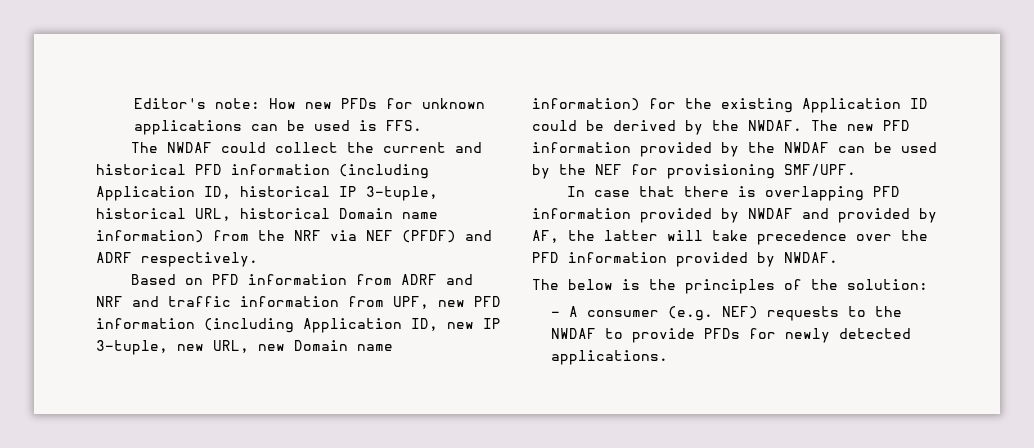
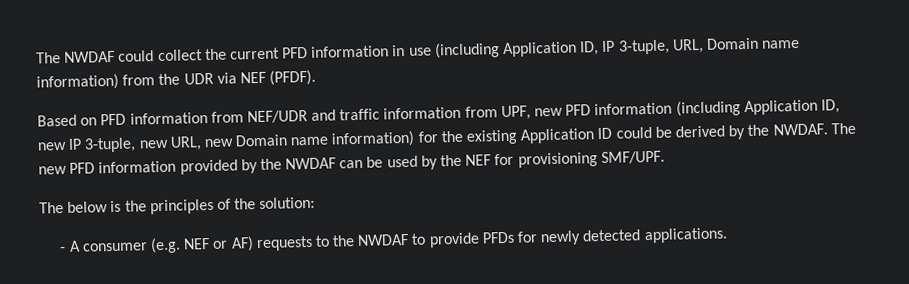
[133,98,485,109] [133,120,422,135] Editor's note: How new PFDs for unknown applications can be used is FFS. // -> (36, 58) none
[455,142,483,153] [96,164,429,179] [96,186,438,201] [96,208,330,221] and historical PFD information (including Application ID, historical IP 3-tuple, historical URL, historical -> [282,38,704,59] PFD information in use (including Application ID, IP 3-tuple, URL,
[294,230,321,241] NRF -> [183,72,214,85] UDR
[402,230,492,243] [96,252,258,267] (PFDF) and ADRF respectively. -> [269,69,317,86] (PFDF).
[401,274,474,285] [96,296,123,307] ADRF and NRF -> [246,109,308,124] NEF/UDR
[567,186,901,201] [532,208,937,223] [532,230,928,245] [532,252,838,267] // In case that there is overlapping PFD information provided by NWDAF and provided by AF, the latter will take precedence over the PFD information provided by NWDAF. -> (665, 157) none
[721,306,758,319] NEF) -> [183,236,254,252] NEF or AF)

